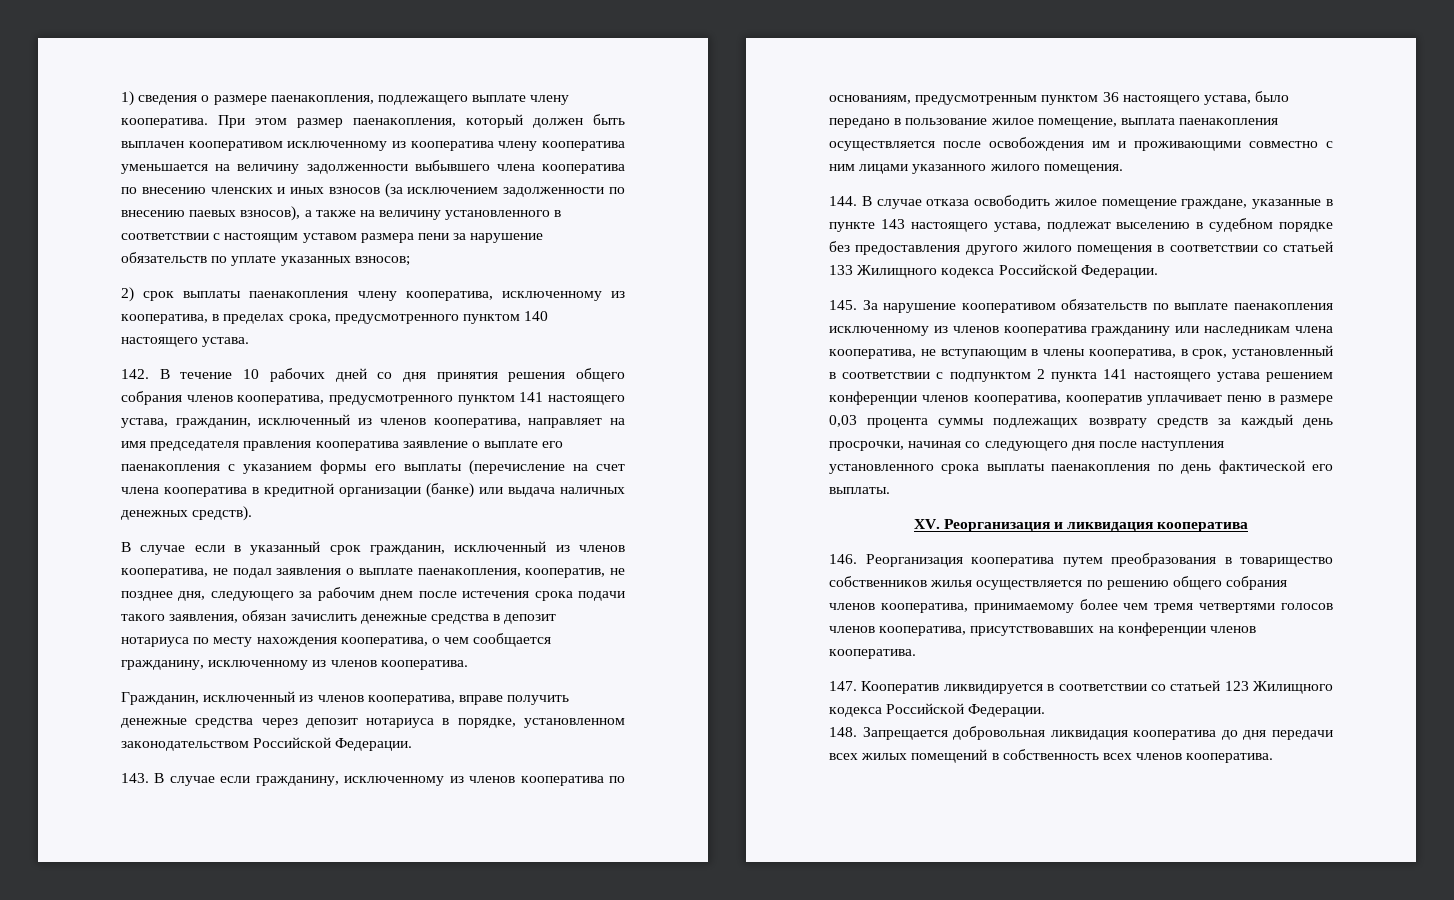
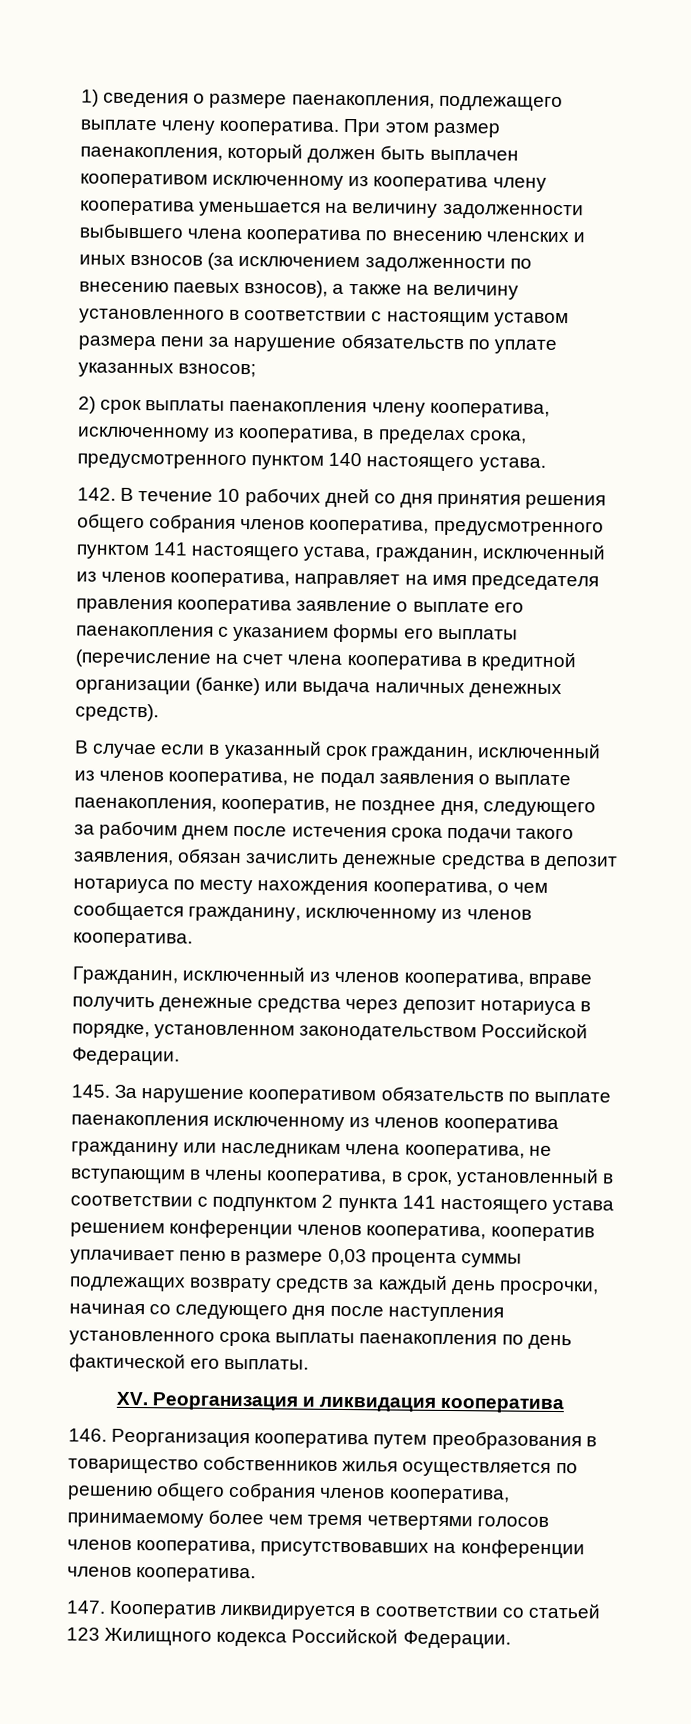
[121,773,625,786] [829,91,1290,105] [829,118,1279,128] [829,137,1333,151] [829,164,1123,174] [829,195,1333,209] [829,218,1333,232] [829,241,1333,255] [829,264,1158,278] // 143. В случае если гражданину, исключенному из членов кооператива по основаниям, предусмотренным пунктом 36 настоящего устава, было передано в пользование жилое помещение, выплата паенакопления осуществляется после освобождения им и проживающими совместно с ним лицами указанного жилого помещения. // 144. В случае отказа освободить жилое помещение граждане, указанные в пункте 143 настоящего устава, подлежат выселению в судебном порядке без предоставления другого жилого помещения в соответствии со статьей 133 Жилищного кодекса Российской Федерации. -> (180, 1056) none
[829,726,1333,740] [829,749,1274,763] // 148. Запрещается добровольная ликвидация кооператива до дня передачи всех жилых помещений в собственность всех членов кооператива. -> (511, 1639) none

